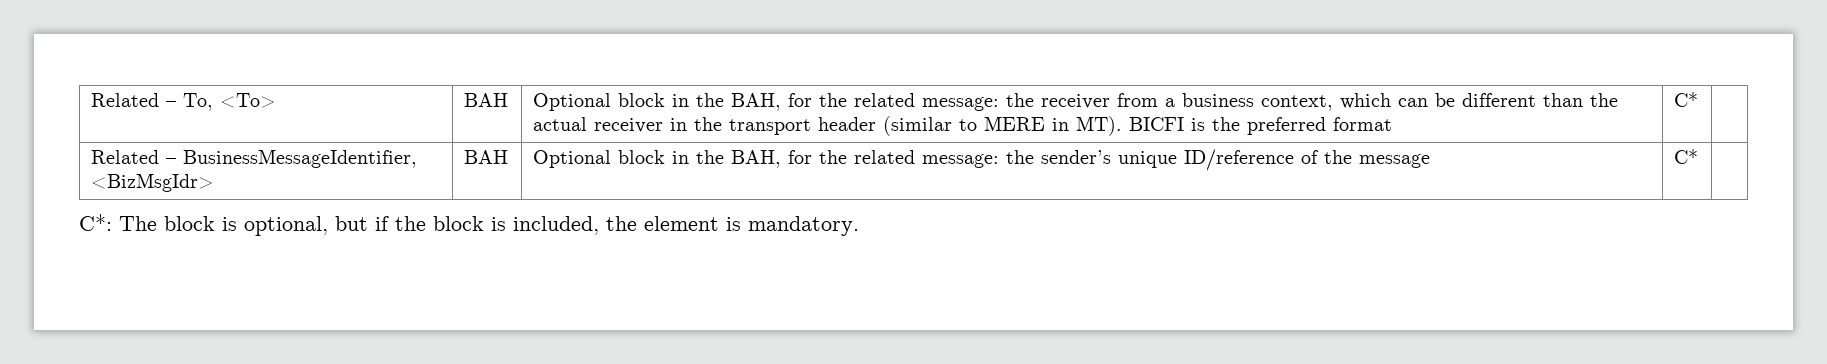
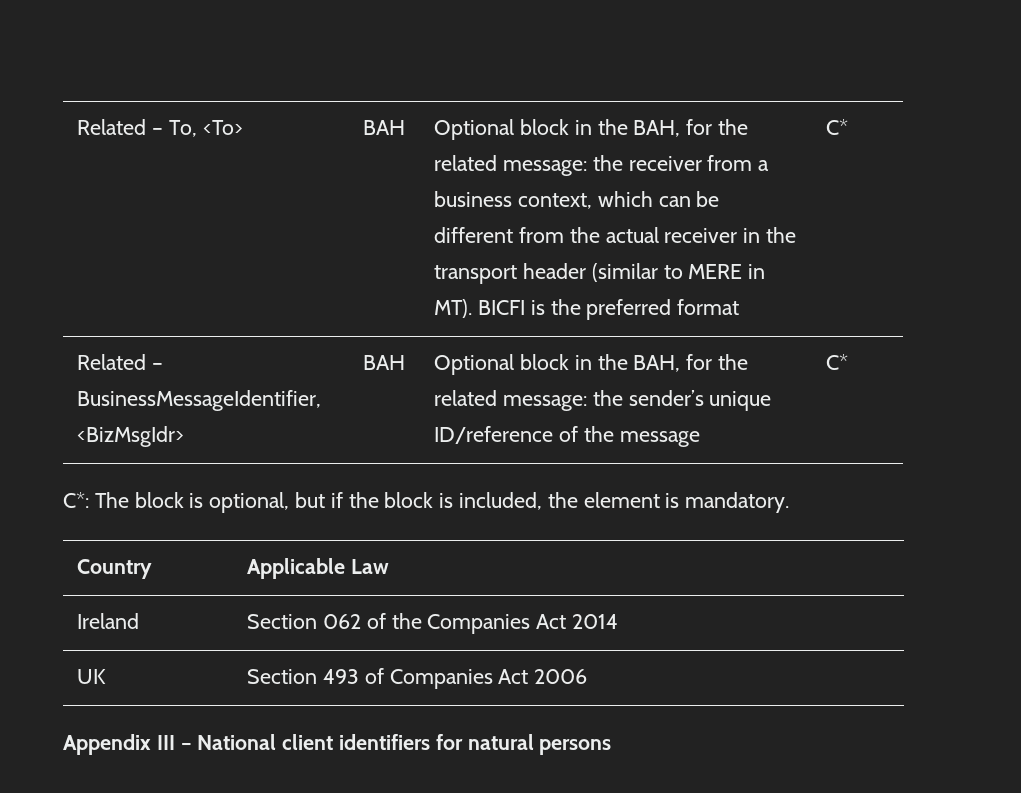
[1543,93,1584,107] than -> [518,227,564,243] from
(859, 226) none -> [77,559,153,579] [247,558,389,579] [77,613,140,629] [247,613,618,634] [77,669,107,684] [247,668,588,689] [63,734,612,755] // Country | Applicable Law // Ireland | Section 062 of the Companies Act 2014 // UK | Section 493 of Companies Act 2006 // Appendix III – National client identifiers for natural persons

